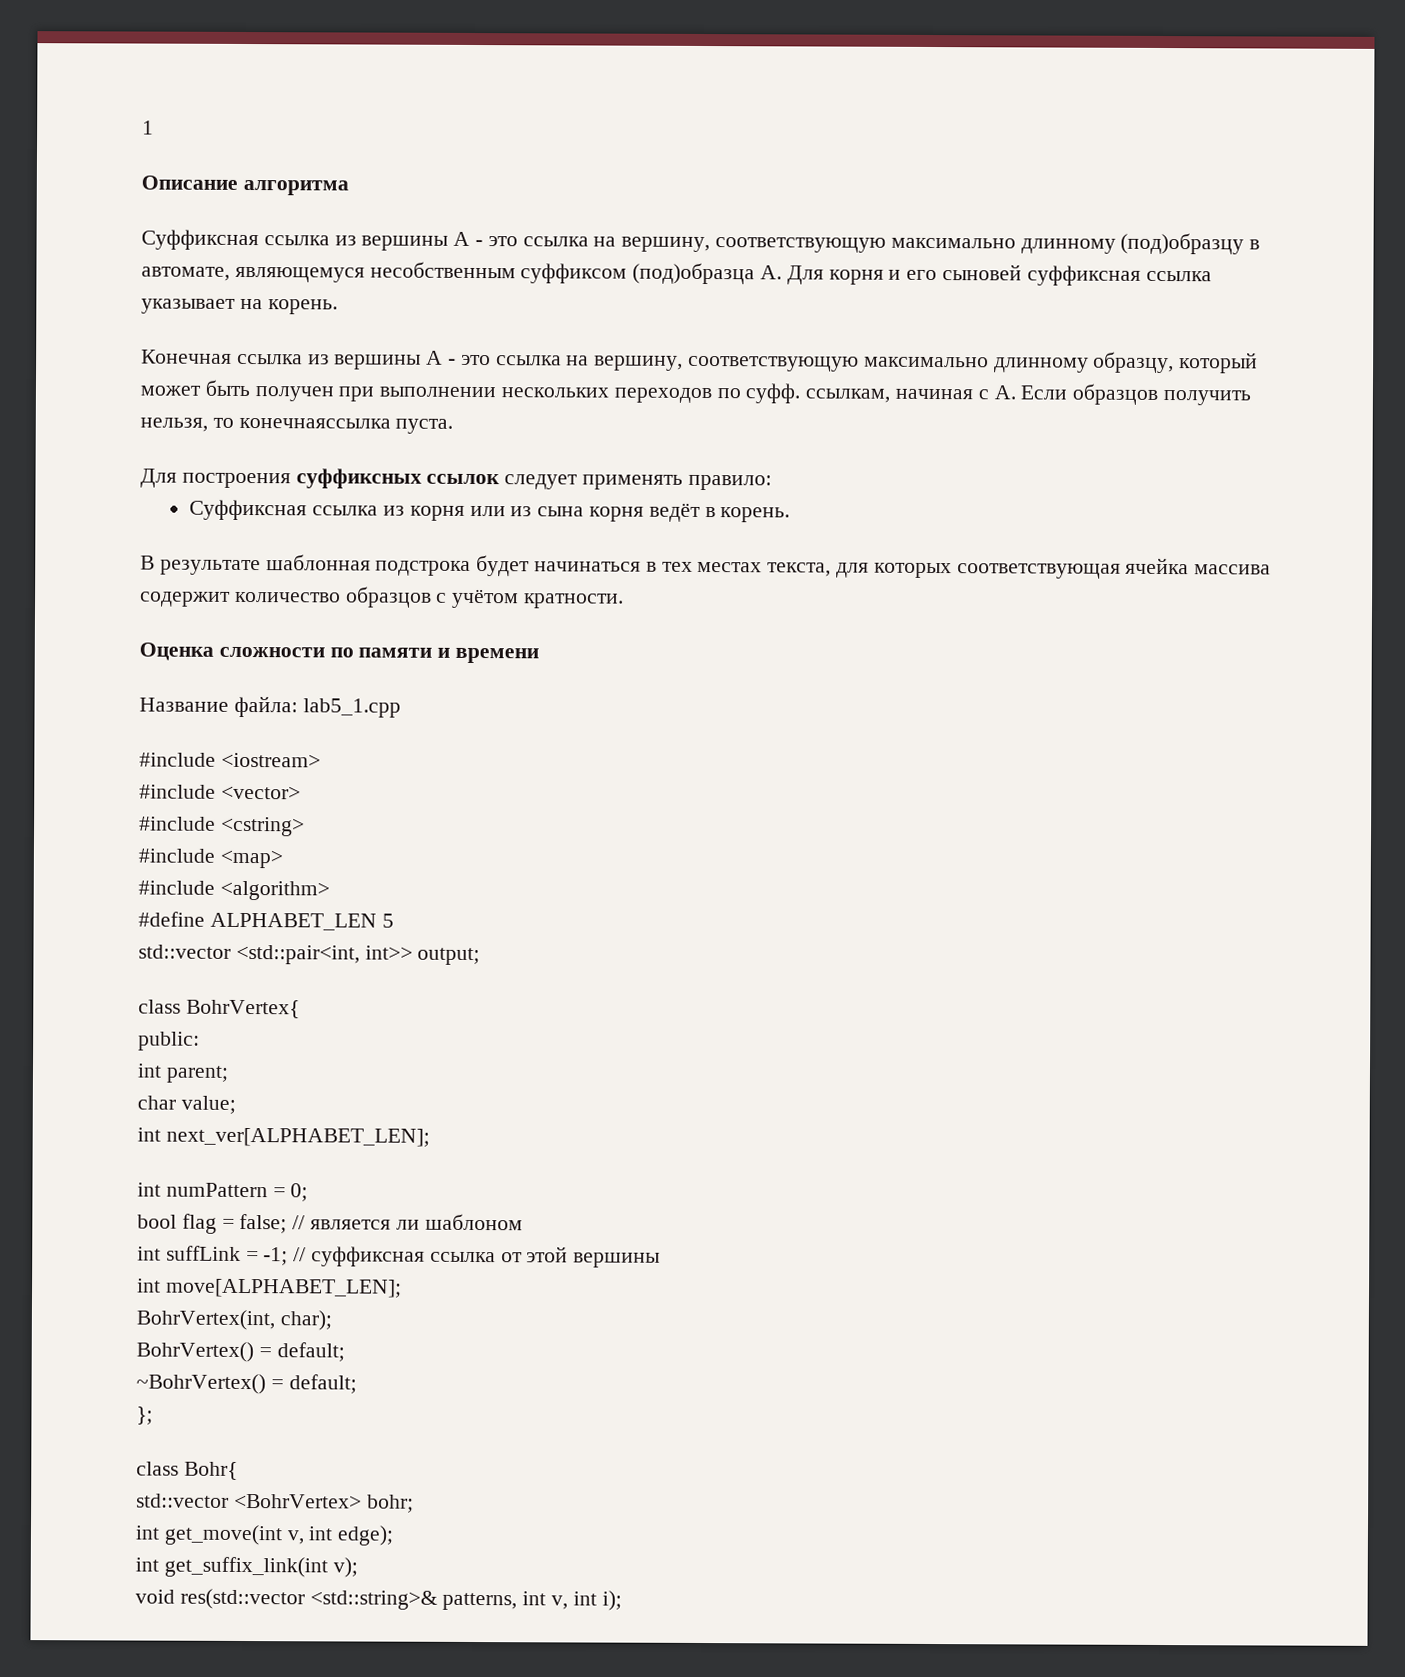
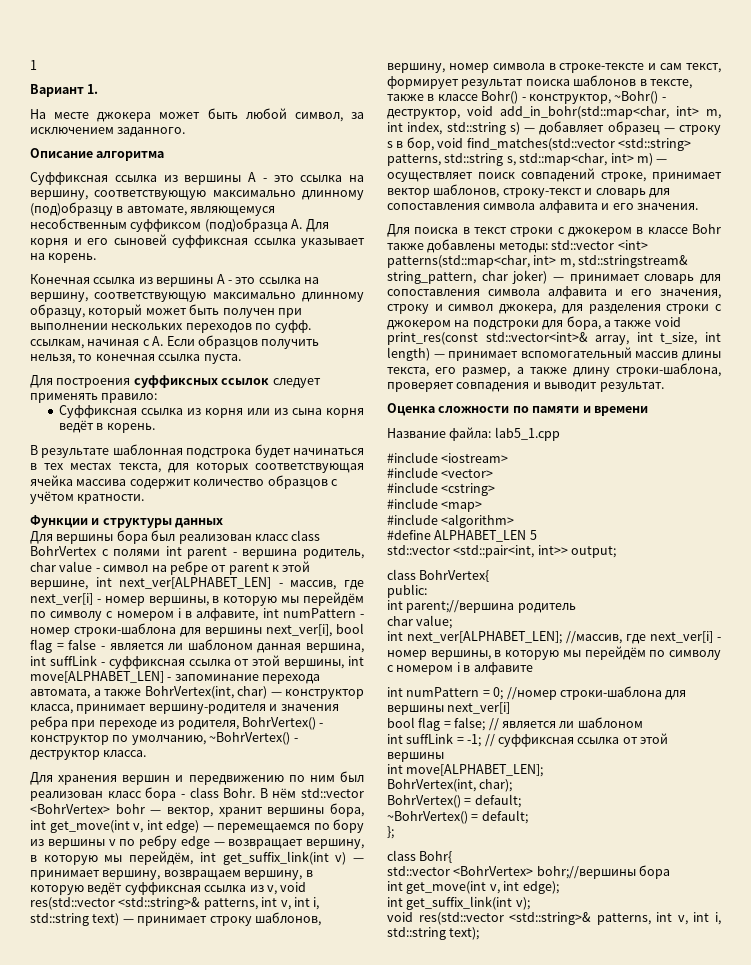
(154, 127) none -> [30,84,99,97] [30,108,364,122] [30,127,186,137] // Вариант 1. // На месте джокера может быть любой символ, за исключением заданного.
[238,417,391,429] конечнаяссылка -> [95,354,201,361] конечная ссылка
(625, 601) none -> [30,515,224,528] [30,530,321,544] [30,546,364,559] [30,561,311,575] [30,577,364,590] [30,592,364,606] [30,608,365,621] [30,623,364,637] [30,639,364,653] [30,655,364,669] [30,671,321,684] [30,686,364,699] [30,704,339,714] [30,716,324,730] [30,732,298,745] [30,750,147,760] [30,771,365,785] [30,787,364,801] [30,803,364,817] [30,819,364,833] [30,835,364,849] [30,851,364,865] [30,870,313,880] [30,882,307,895] [30,897,320,910] [30,912,321,926] [387,63,721,73] [387,75,692,89] [387,91,666,104] [387,106,721,119] [387,121,721,135] [387,137,691,151] [387,153,668,166] [387,168,722,182] [387,184,670,198] [387,200,698,213] [387,224,721,237] [387,239,648,253] [387,255,689,268] [387,270,721,284] [387,286,721,299] [387,304,722,314] [387,316,681,330] [387,332,721,345] [387,347,721,361] [387,363,721,377] [387,382,664,392] // Функции и структуры данных // Для вершины бора был реализован класс class BohrVertex с полями int parent - вершина родитель, char value - символ на ребре от parent к этой вершине, int next_ver[ALPHABET_LEN] - массив, где next_ver[i] - номер вершины, в которую мы перейдём по символу с номером i в алфавите, int numPattern - номер строки-шаблона для вершины next_ver[i], bool flag = false - является ли шаблоном данная вершина, int suffLink - суффиксная ссылка от этой вершины, int move[ALPHABET_LEN] - запоминание перехода автомата, а также BohrVertex(int, char) — конструктор класса, принимает вершину-родителя и значения ребра при переходе из родителя, BohrVertex() - конструктор по умолчанию, ~BohrVertex() - деструктор класса. // Для хранения вершин и передвижению по ним был реализован класс бора - class Bohr. В нём std::vector <BohrVertex> bohr — вектор, хранит вершины бора, int get_move(int v, int edge) — перемещаемся по бору из вершины v по ребру edge — возвращает вершину, в которую мы перейдём, int get_suffix_link(int v) — принимает вершину, возвращаем вершину, в которую ведёт суффиксная ссылка из v, void res(std::vector <std::string>& patterns, int v, int i, std::string text) — принимает строку шаблонов, вершину, номер символа в строке-тексте и сам текст, формирует результат поиска шаблонов в тексте, также в классе Bohr() - конструктор, ~Bohr() - деструктор, void add_in_bohr(std::map<char, int> m, int index, std::string s) — добавляет образец — строку s в бор, void find_matches(std::vector <std::string> patterns, std::string s, std::map<char, int> m) — осуществляет поиск совпадений строке, принимает вектор шаблонов, строку-текст и словарь для сопоставления символа алфавита и его значения. // Для поиска в текст строки с джокером в классе Bohr также добавлены методы: std::vector <int> patterns(std::map<char, int> m, std::stringstream& string_pattern, char joker) — принимает словарь для сопоставления символа алфавита и его значения, строку и символ джокера, для разделения строки с джокером на подстроки для бора, а также void print_res(const std::vector<int>& array, int t_size, int length) — принимает вспомогательный массив длины текста, его размер, а также длину строки-шаблона, проверяет совпадения и выводит результат.
[165,1065,229,1083] parent; -> [406,600,576,613] parent;//вершина родитель
(430, 1137) none -> [566,631,721,644] [387,646,721,660] [387,662,533,675] //массив, где next_ver[i] - номер вершины, в которую мы перейдём по символу с номером i в алфавите
(309, 1192) none -> [506,686,687,700] [387,702,511,715] //номер строки-шаблона для вершины next_ver[i]
[366,1494,414,1513] bohr; -> [536,865,671,879] bohr;//вершины бора
[601,1590,622,1611] i); -> [715,912,721,925] [387,927,480,940] i, std::string text);

